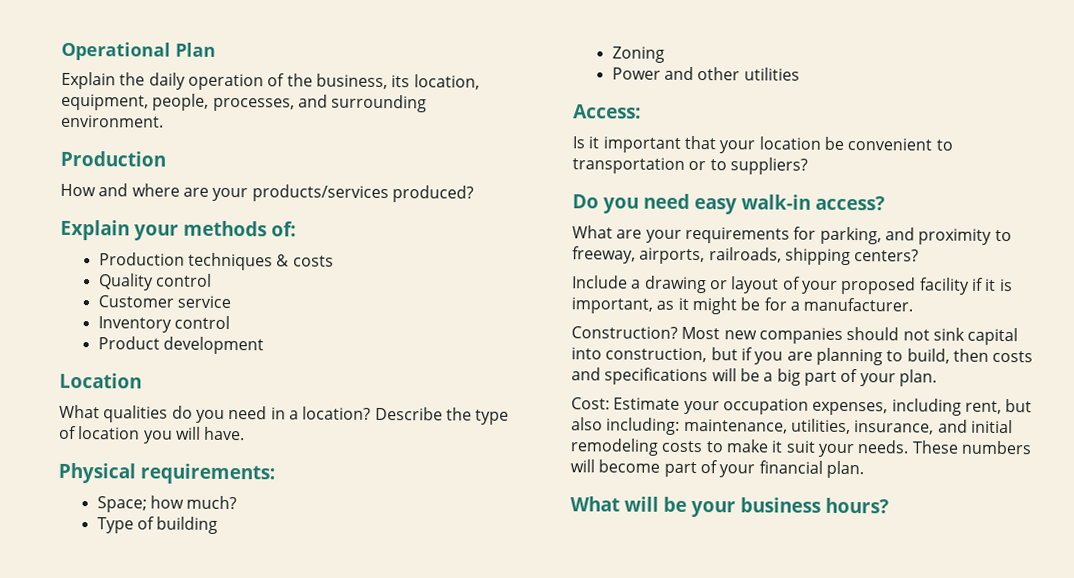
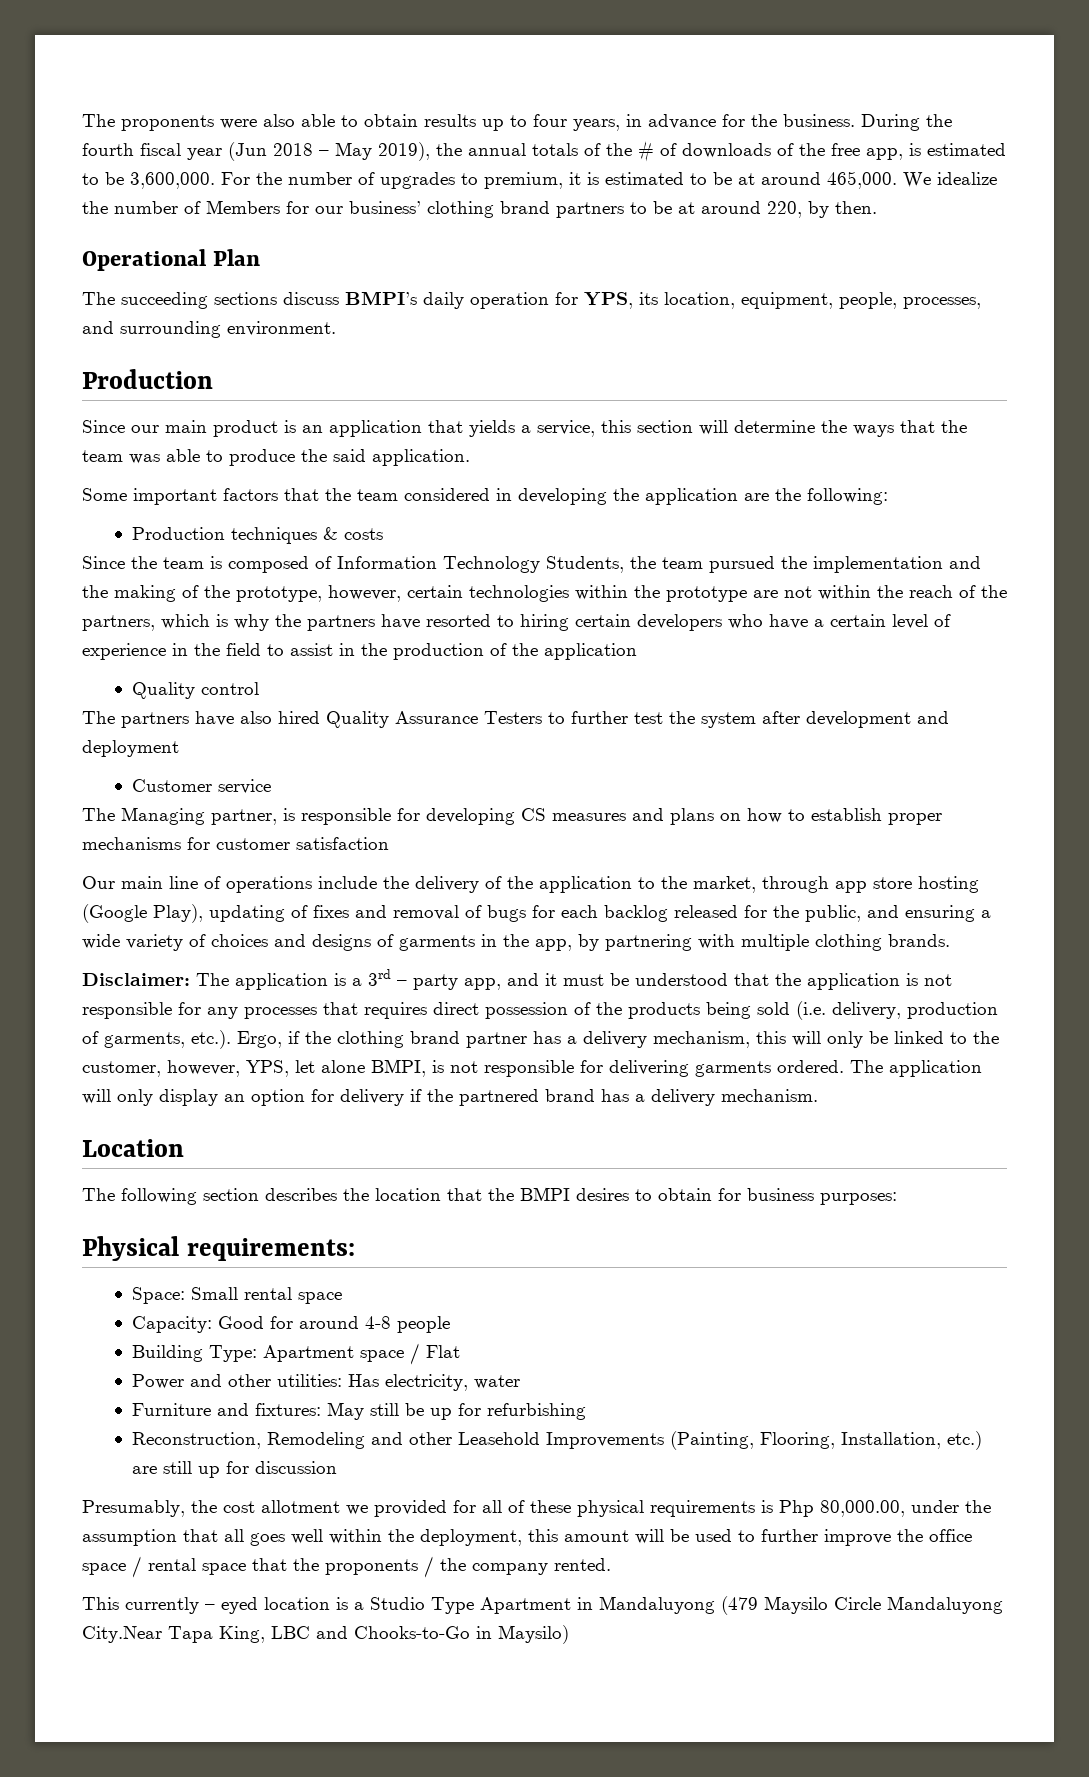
[61,41,216,61] [61,71,388,91] Operational Plan // Explain the daily operation of the business, -> [82,114,952,131] [82,141,1006,162] [82,171,997,189] [82,200,877,218] [82,249,261,271] [82,291,633,309] The proponents were also able to obtain results up to four years, in advance for the business. During the fourth fiscal year (Jun 2018 – May 2019), the annual totals of the # of downloads of the free app, is estimated to be 3,600,000. For the number of upgrades to premium, it is estimated to be at around 465,000. We idealize the number of Members for our business’ clothing brand partners to be at around 220, by then. // Operational Plan // The succeeding sections discuss BMPI’s daily operation for YPS,
[60,183,474,203] [60,219,296,241] [98,252,334,271] [97,273,212,291] [97,295,231,309] [97,315,230,333] [97,336,264,355] [59,372,142,389] [59,404,510,425] [59,425,246,444] [58,462,275,485] [96,495,238,513] [96,516,219,534] [611,46,665,63] [611,66,800,81] [573,104,641,119] [572,135,953,154] [572,157,808,175] [572,193,885,215] [572,225,1012,245] [572,246,920,266] [572,275,1013,295] [571,297,914,315] [571,326,1019,346] [571,347,1034,366] [571,367,937,387] [571,397,1033,416] [571,417,1013,435] [570,438,1032,458] [570,459,864,479] [570,496,889,518] How and where are your products/services produced? // Explain your methods of: // Production techniques & costs // Quality control // Customer service // Inventory control // Product development // Location // What qualities do you need in a location? Describe the type of location you will have. // Physical requirements: // Space; how much? // Type of building // Zoning // Power and other utilities // Access: // Is it important that your location be convenient to transportation or to suppliers? // Do you need easy walk-in access? // What are your requirements for parking, and proximity to freeway, airports, railroads, shipping centers? // Include a drawing or layout of your proposed facility if it is important, as it might be for a manufacturer. // Construction? Most new companies should not sink capital into construction, but if you are planning to build, then costs and specifications will be a big part of your plan. // Cost: Estimate your occupation expenses, including rent, but also including: maintenance, utilities, insurance, and initial remodeling costs to make it suit your needs. These numbers will become part of your financial plan. // What will be your business hours? -> [82,420,967,437] [82,449,470,466] [82,488,888,505] [131,527,383,544] [82,556,981,573] [82,585,1007,602] [82,614,951,631] [82,643,637,660] [131,682,259,699] [82,711,949,728] [82,740,179,757] [131,779,271,794] [82,807,942,825] [82,837,389,850] [82,876,979,893] [82,904,991,923] [82,934,950,951] [82,969,952,990] [82,1001,998,1020] [82,1030,999,1049] [82,1059,982,1077] [82,1089,818,1106] [82,1139,184,1157] [82,1187,897,1205] [82,1236,355,1261] [131,1287,342,1304] [131,1316,450,1333] [131,1343,460,1365] [131,1374,520,1391] [131,1402,586,1420] [131,1431,982,1450] [131,1461,337,1478] [82,1500,991,1517] [82,1529,972,1546] [82,1556,611,1578] [82,1596,1003,1615] [82,1625,569,1644] Since our main product is an application that yields a service, this section will determine the ways that the team was able to produce the said application. // Some important factors that the team considered in developing the application are the following: // Production techniques & costs // Since the team is composed of Information Technology Students, the team pursued the implementation and the making of the prototype, however, certain technologies within the prototype are not within the reach of the partners, which is why the partners have resorted to hiring certain developers who have a certain level of experience in the field to assist in the production of the application // Quality control // The partners have also hired Quality Assurance Testers to further test the system after development and deployment // Customer service // The Managing partner, is responsible for developing CS measures and plans on how to establish proper mechanisms for customer satisfaction // Our main line of operations include the delivery of the application to the market, through app store hosting (Google Play), updating of fixes and removal of bugs for each backlog released for the public, and ensuring a wide variety of choices and designs of garments in the app, by partnering with multiple clothing brands. // Disclaimer: The application is a 3rd – party app, and it must be understood that the application is not responsible for any processes that requires direct possession of the products being sold (i.e. delivery, production of garments, etc.). Ergo, if the clothing brand partner has a delivery mechanism, this will only be linked to the customer, however, YPS, let alone BMPI, is not responsible for delivering garments ordered. The application will only display an option for delivery if the partnered brand has a delivery mechanism. // Location // The following section describes the location that the BMPI desires to obtain for business purposes: // Physical requirements: // Space: Small rental space // Capacity: Good for around 4-8 people // Building Type: Apartment space / Flat // Power and other utilities: Has electricity, water // Furniture and fixtures: May still be up for refurbishing // Reconstruction, Remodeling and other Leasehold Improvements (Painting, Flooring, Installation, etc.) are still up for discussion // Presumably, the cost allotment we provided for all of these physical requirements is Php 80,000.00, under the assumption that all goes well within the deployment, this amount will be used to further improve the office space / rental space that the proponents / the company rented. // This currently – eyed location is a Studio Type Apartment in Mandaluyong (479 Maysilo Circle Mandaluyong City.Near Tapa King, LBC and Chooks-to-Go in Maysilo)

